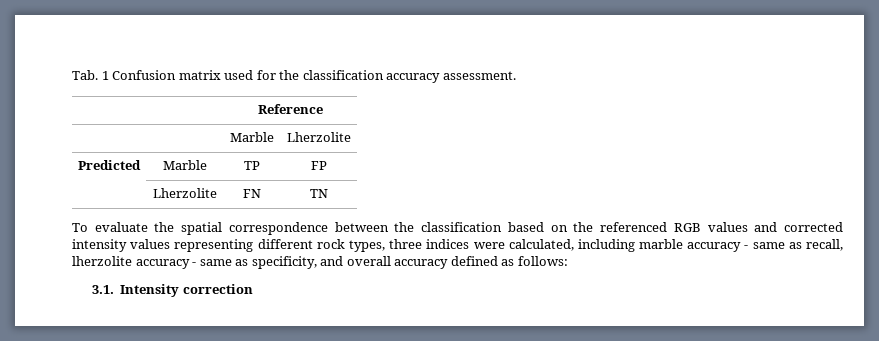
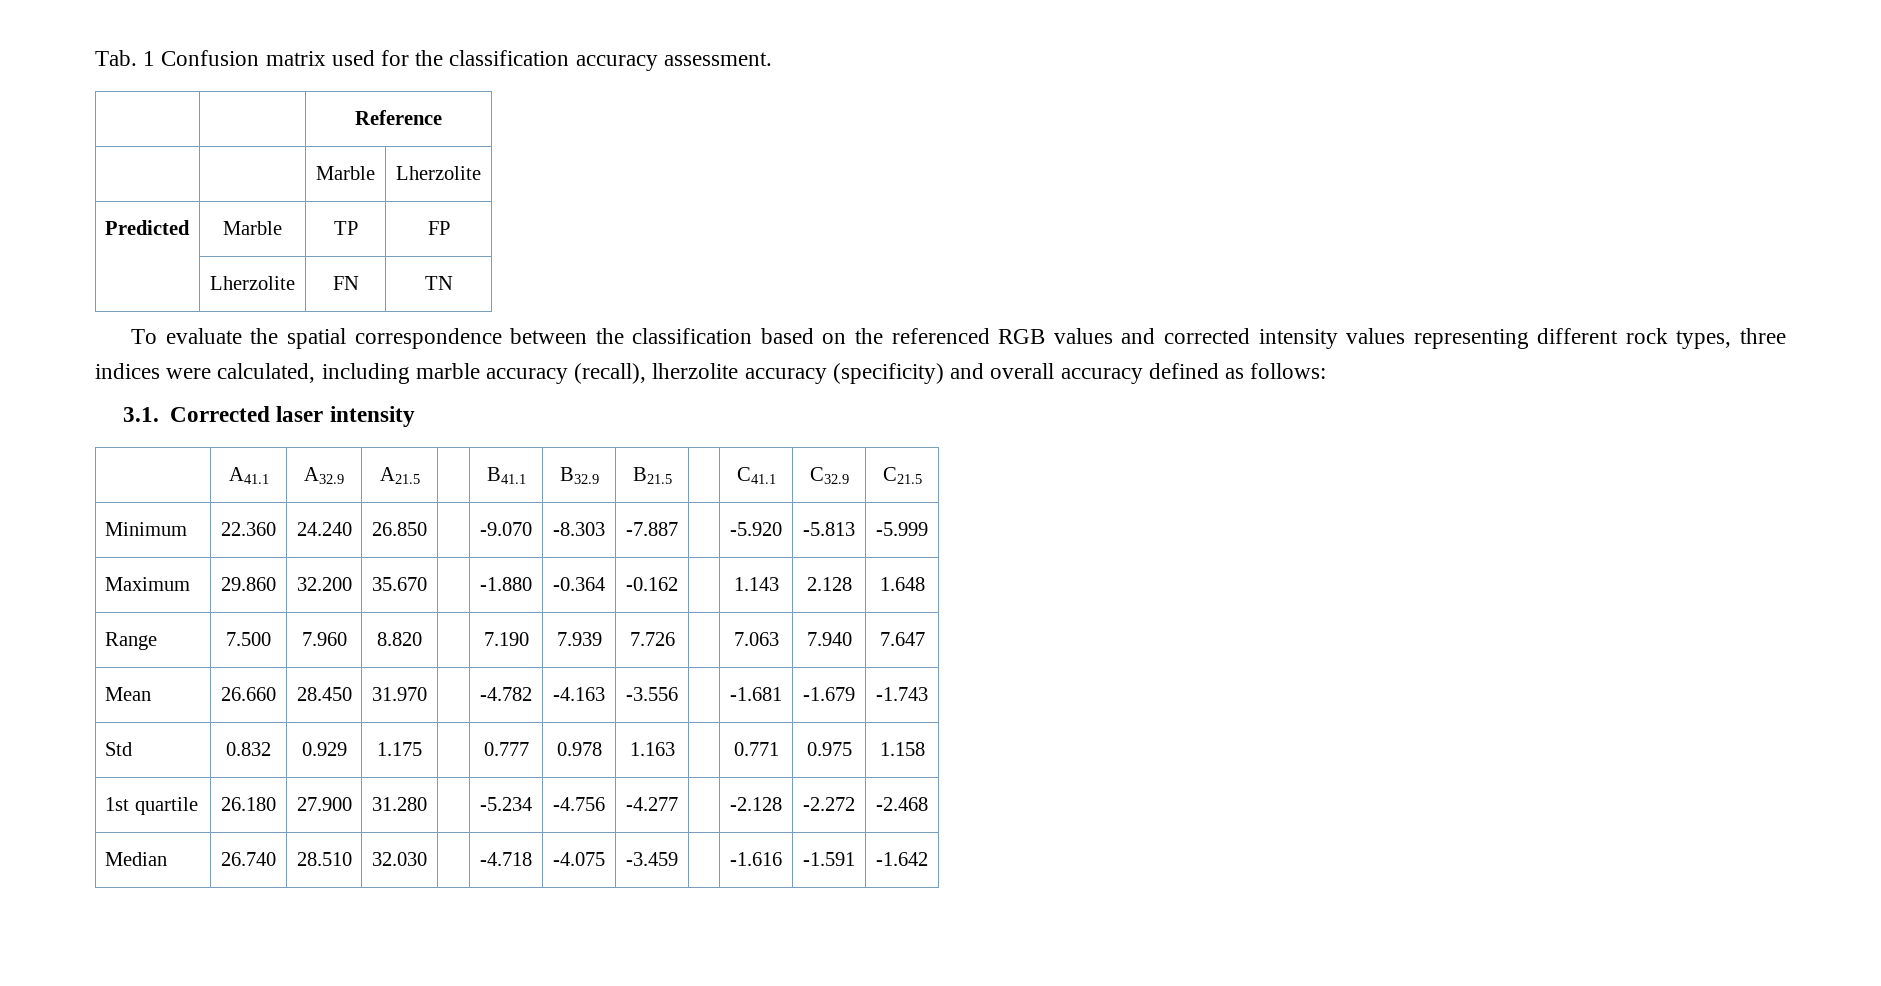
[744,239,843,251] [72,256,317,269] - same as recall, lherzolite accuracy - same as specificity, -> [574,363,944,384] (recall), lherzolite accuracy (specificity)
[120,284,253,297] Intensity correction -> [170,406,415,427] [228,467,269,484] [304,467,344,484] [379,467,420,484] [486,467,526,484] [559,467,599,484] [632,467,672,484] [736,467,776,484] [809,467,849,484] [882,467,922,484] [104,522,187,536] [221,522,276,536] [296,522,352,536] [372,522,428,536] [480,522,532,536] [553,522,605,536] [626,522,678,536] [730,522,782,536] [803,522,855,536] [876,522,928,536] [104,577,190,591] [221,577,276,591] [296,577,352,591] [372,577,428,591] [480,577,532,591] [553,577,605,591] [626,577,678,591] [733,577,779,591] [806,577,852,591] [879,577,925,591] [104,632,157,650] [226,632,271,646] [301,632,347,646] [377,632,423,646] [483,632,529,646] [556,632,602,646] [629,632,675,646] [733,632,779,646] [806,632,852,646] [879,632,925,646] [104,687,151,701] [221,687,276,701] [296,687,352,701] [372,687,428,701] [480,687,532,701] [553,687,605,701] [626,687,678,701] [730,687,782,701] [803,687,855,701] [876,687,928,701] [104,742,132,756] [226,742,271,756] [301,742,347,756] [377,742,423,756] [483,742,529,756] [556,742,602,756] [629,742,675,756] [733,742,779,756] [806,742,852,756] [879,742,925,756] [104,797,198,815] [221,797,276,811] [296,797,352,811] [372,797,428,811] [480,797,532,811] [553,797,605,811] [626,797,678,811] [730,797,782,811] [803,797,855,811] [876,797,928,811] [104,852,167,866] [221,852,276,866] [296,852,352,866] [372,852,428,866] [480,852,532,866] [553,852,605,866] [626,852,678,866] [730,852,782,866] [803,852,855,866] [876,852,928,866] Corrected laser intensity // | A41.1 | A32.9 | A21.5 | | B41.1 | B32.9 | B21.5 | | C41.1 | C32.9 | C21.5 // Minimum | 22.360 | 24.240 | 26.850 | | -9.070 | -8.303 | -7.887 | | -5.920 | -5.813 | -5.999 // Maximum | 29.860 | 32.200 | 35.670 | | -1.880 | -0.364 | -0.162 | | 1.143 | 2.128 | 1.648 // Range | 7.500 | 7.960 | 8.820 | | 7.190 | 7.939 | 7.726 | | 7.063 | 7.940 | 7.647 // Mean | 26.660 | 28.450 | 31.970 | | -4.782 | -4.163 | -3.556 | | -1.681 | -1.679 | -1.743 // Std | 0.832 | 0.929 | 1.175 | | 0.777 | 0.978 | 1.163 | | 0.771 | 0.975 | 1.158 // 1st quartile | 26.180 | 27.900 | 31.280 | | -5.234 | -4.756 | -4.277 | | -2.128 | -2.272 | -2.468 // Median | 26.740 | 28.510 | 32.030 | | -4.718 | -4.075 | -3.459 | | -1.616 | -1.591 | -1.642

